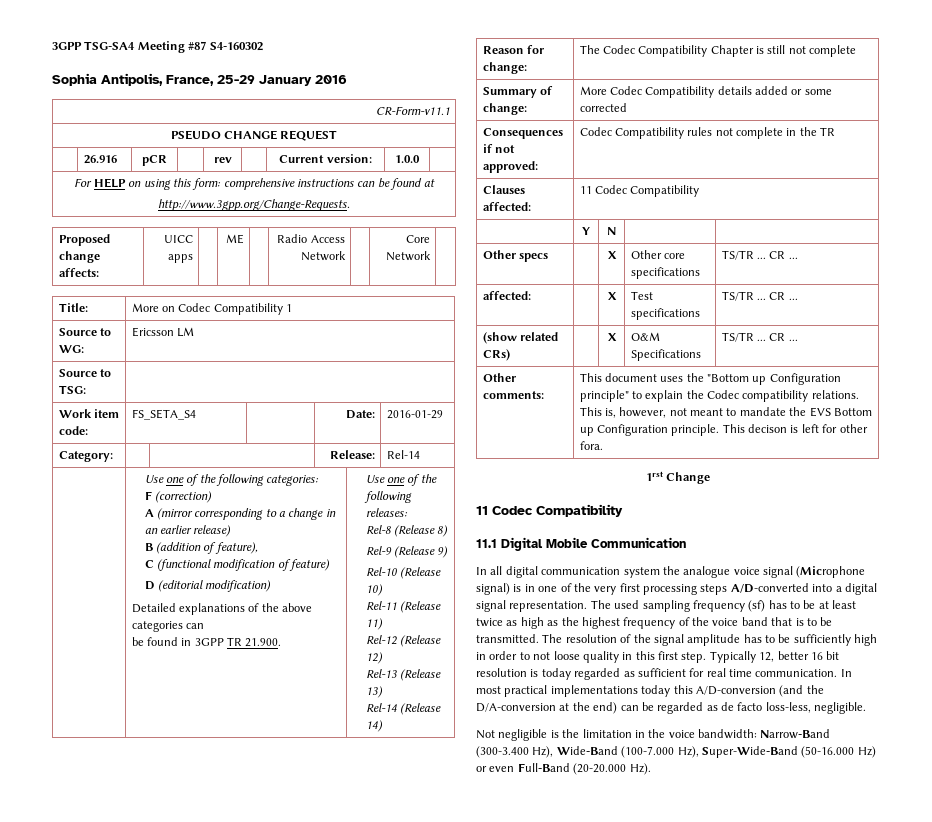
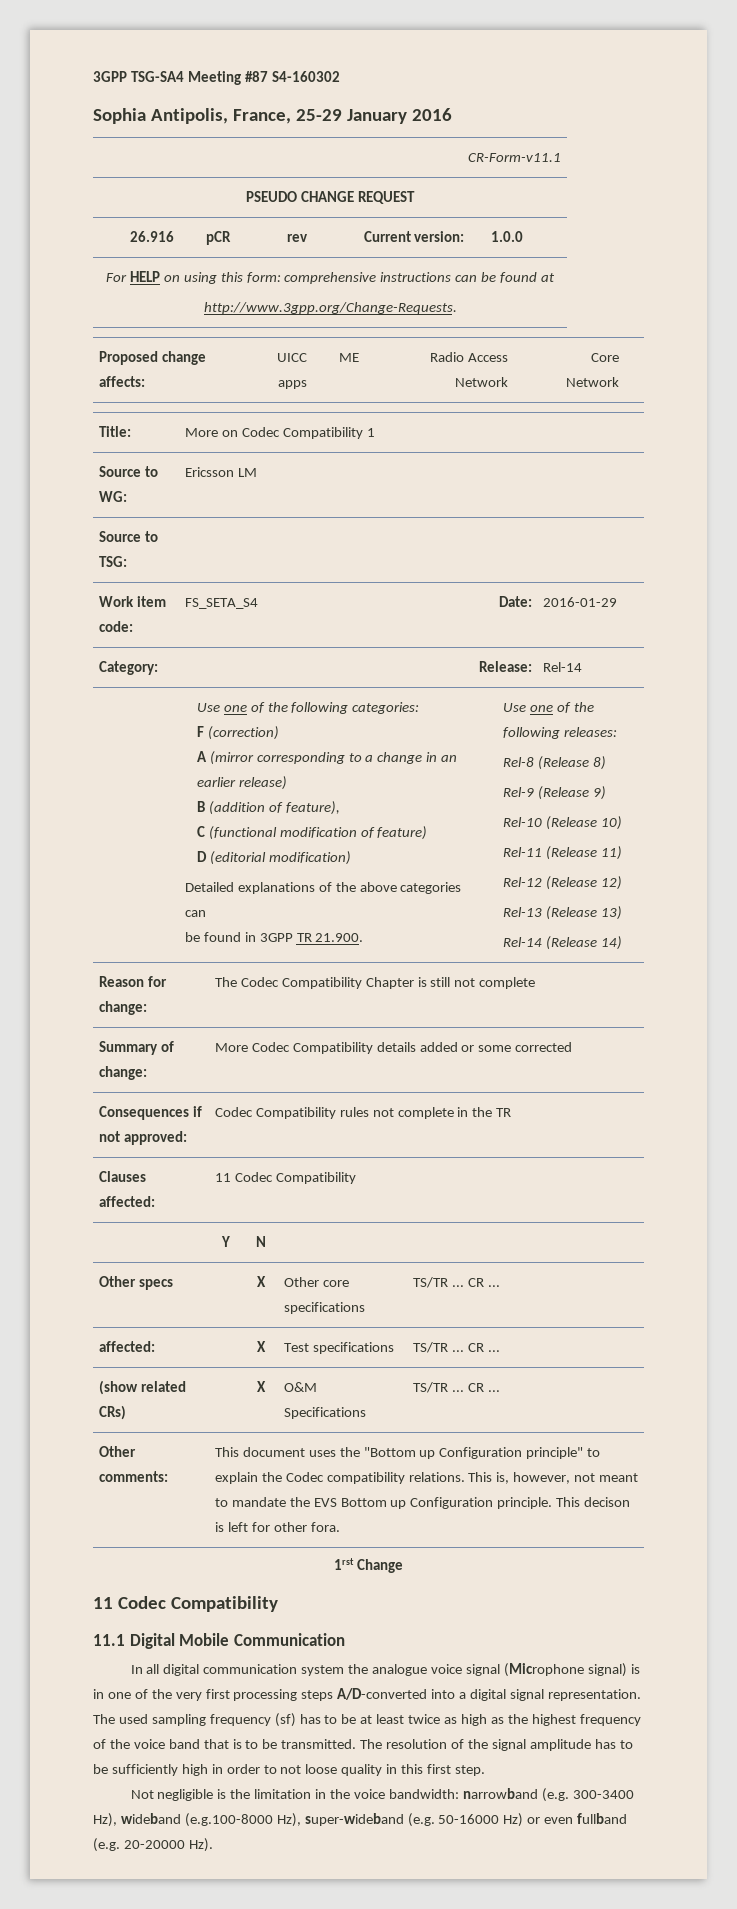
[709,651,840,663] [476,668,852,680] [476,685,824,697] [476,702,867,714] Typically 12, better 16 bit resolution is today regarded as sufficient for real time communication. In most practical implementations today this A/D-conversion (and the D/A-conversion at the end) can be regarded as de facto loss-less, negligible. -> (485, 1770) none
[760,729,831,739] [476,746,876,758] [476,763,627,775] Narrow-Band (300-3.400 Hz), Wide-Band (100-7.000 Hz), Super-Wide-Band (50-16.000 Hz) or even Full-Band (20-20.000 -> [462,1788,634,1802] [93,1813,628,1827] [93,1838,185,1852] narrowband (e.g. 300-3400 Hz), wideband (e.g.100-8000 Hz), super-wideband (e.g. 50-16000 Hz) or even fullband (e.g. 20-20000

